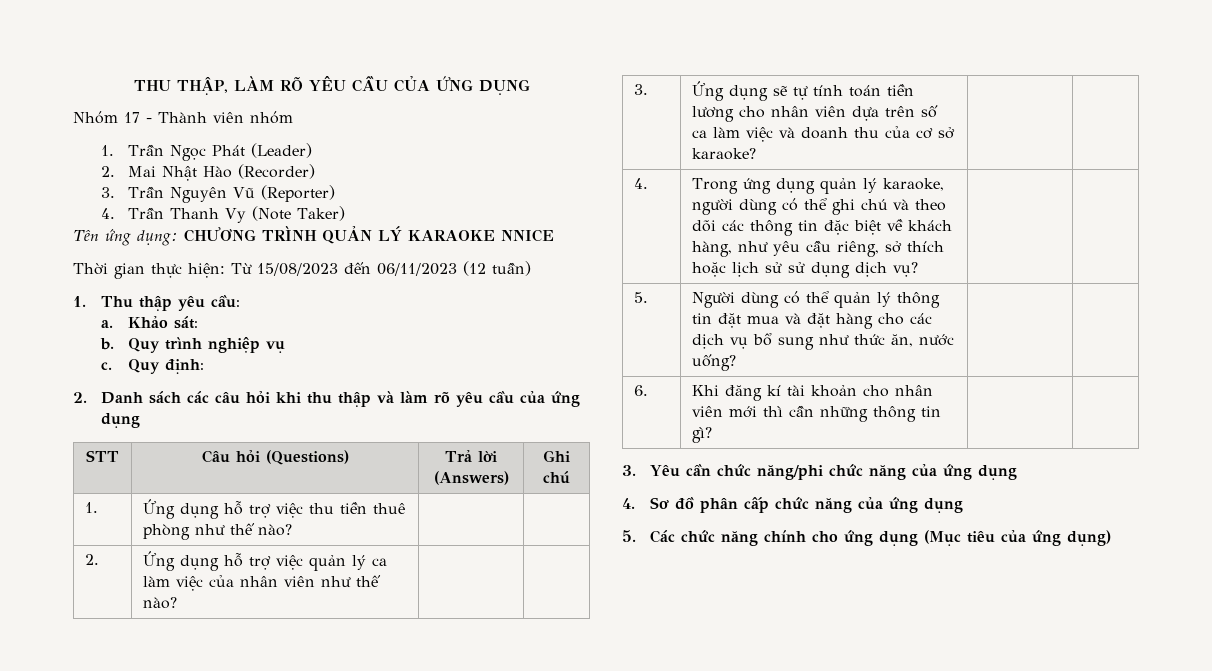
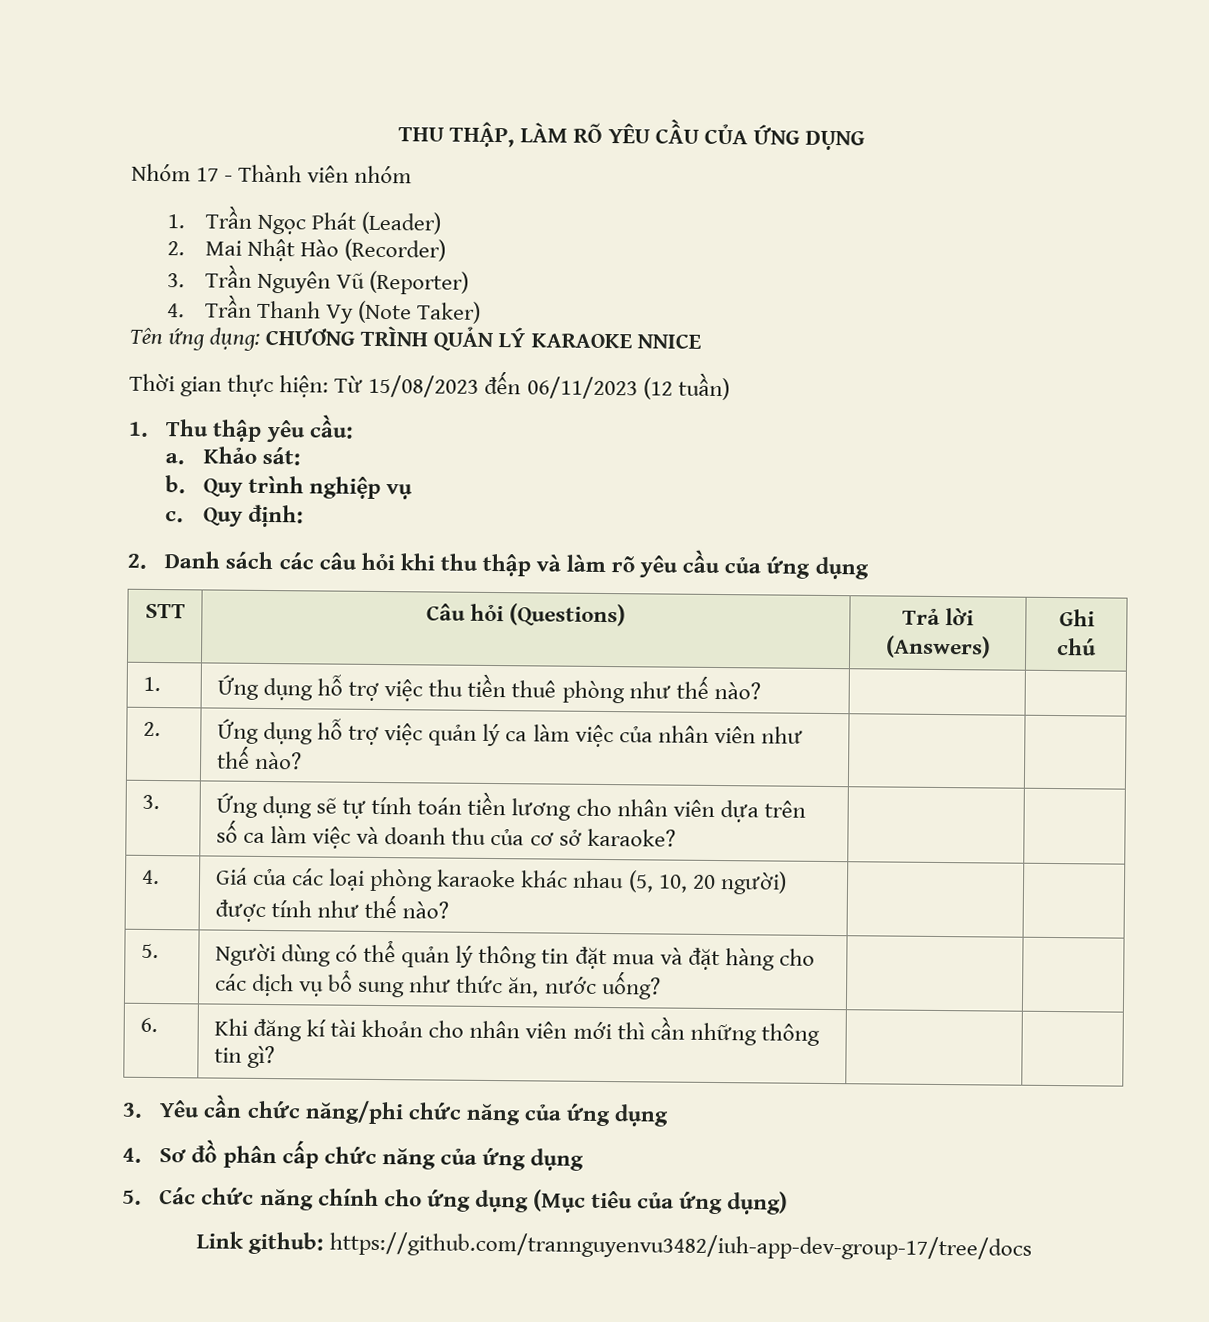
[692,178,945,194] [692,198,947,215] [692,219,953,236] [692,240,945,257] [692,262,919,278] Trong ứng dụng quản lý karaoke, người dùng có thể ghi chú và theo dõi các thông tin đặc biệt về khách hàng, như yêu cầu riêng, sở thích hoặc lịch sử sử dụng dịch vụ? -> [214,867,787,895] [214,894,450,922] Giá của các loại phòng karaoke khác nhau (5, 10, 20 người) được tính như thế nào?
(1111, 538) none -> [195,1231,1032,1261] // Link github: https://github.com/trannguyenvu3482/iuh-app-dev-group-17/tree/docs

